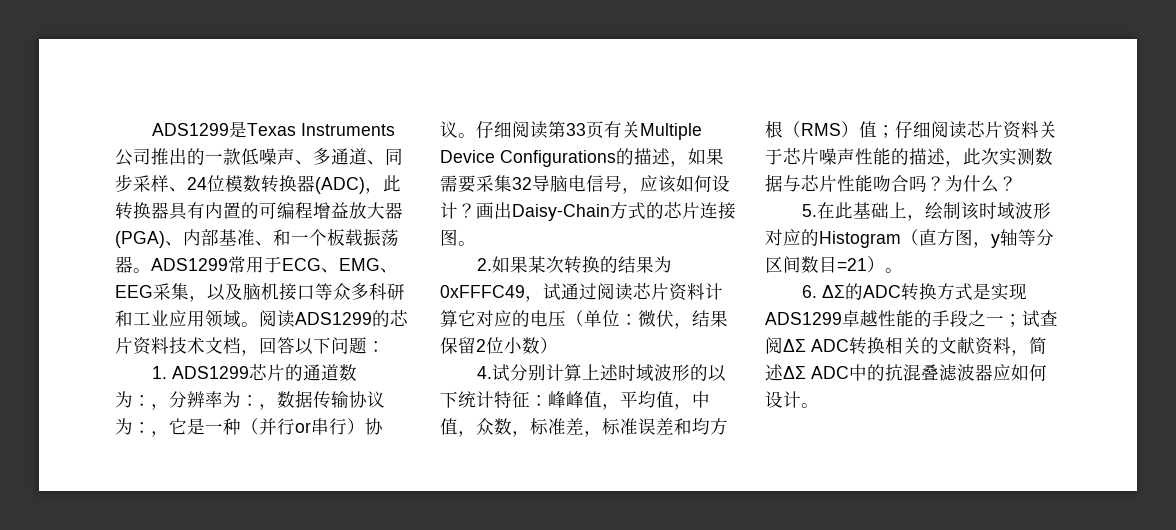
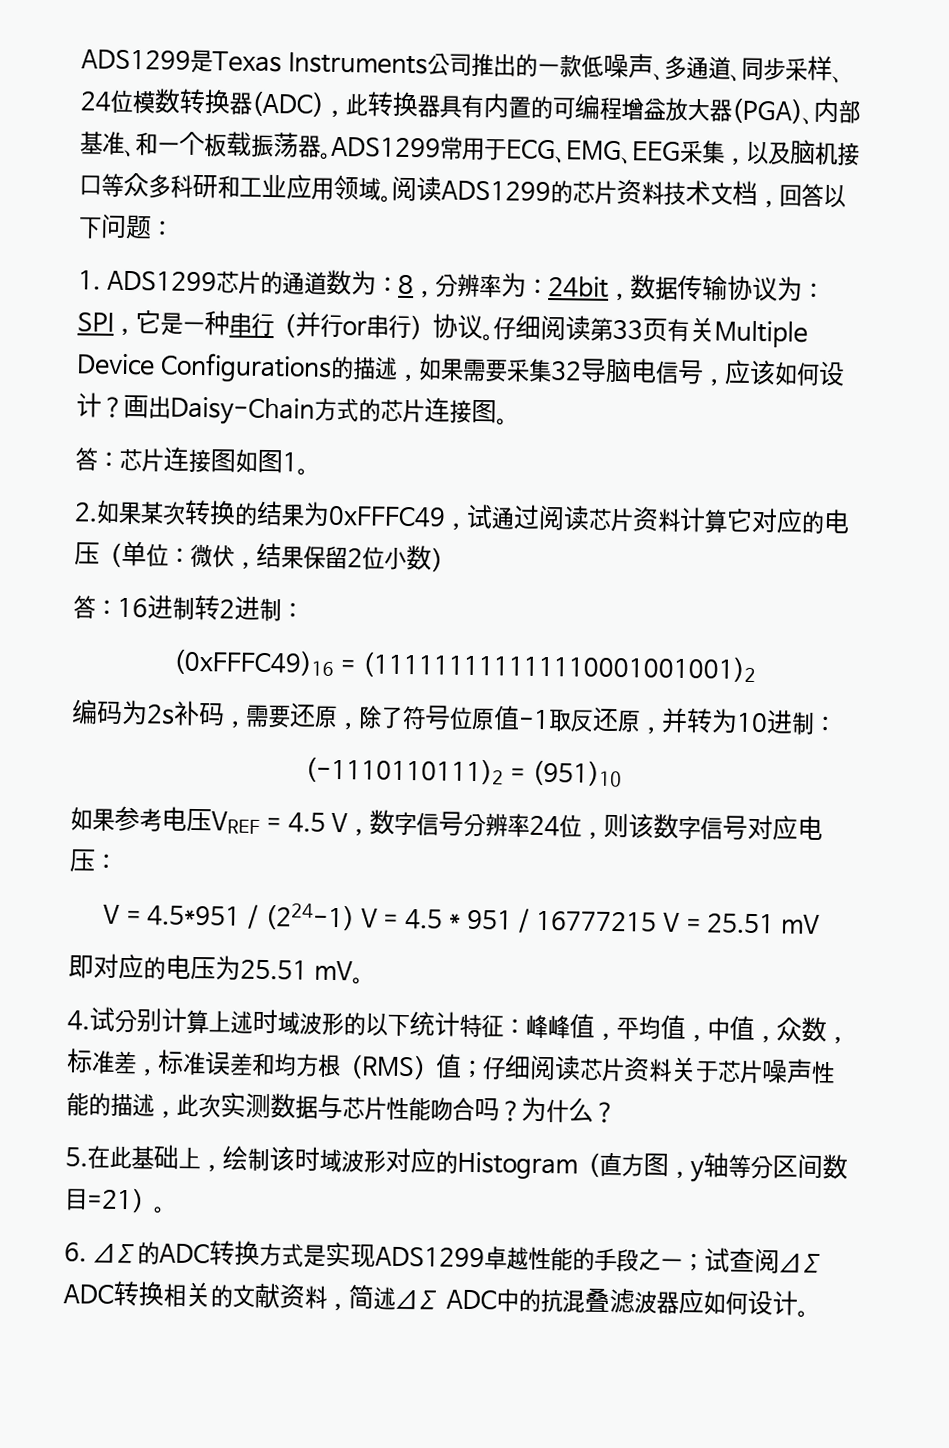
(151, 400) none -> [397,274,414,295] 8
(259, 400) none -> [547,275,609,298] 24bit
(151, 427) none -> [77,312,114,332] SPI
(241, 426) none -> [229,312,274,337] 串行
(476, 243) none -> [75,446,309,476] // 答：芯片连接图如图1。
(558, 345) none -> [73,594,304,622] [173,648,756,684] [71,699,837,735] [305,756,622,788] [70,805,824,841] [69,849,118,873] [102,903,821,934] [68,953,364,985] // 答：16进制转2进制： // (0xFFFC49)16 = (111111111111110001001001)2 // 编码为2s补码，需要还原，除了符号位原值-1取反还原，并转为10进制： // (-1110110111)2 = (951)10 // 如果参考电压VREF = 4.5 V，数字信号分辨率24位，则该数字信号对应电压： // V = 4.5*951 / (224-1) V = 4.5 * 951 / 16777215 V = 25.51 mV // 即对应的电压为25.51 mV。

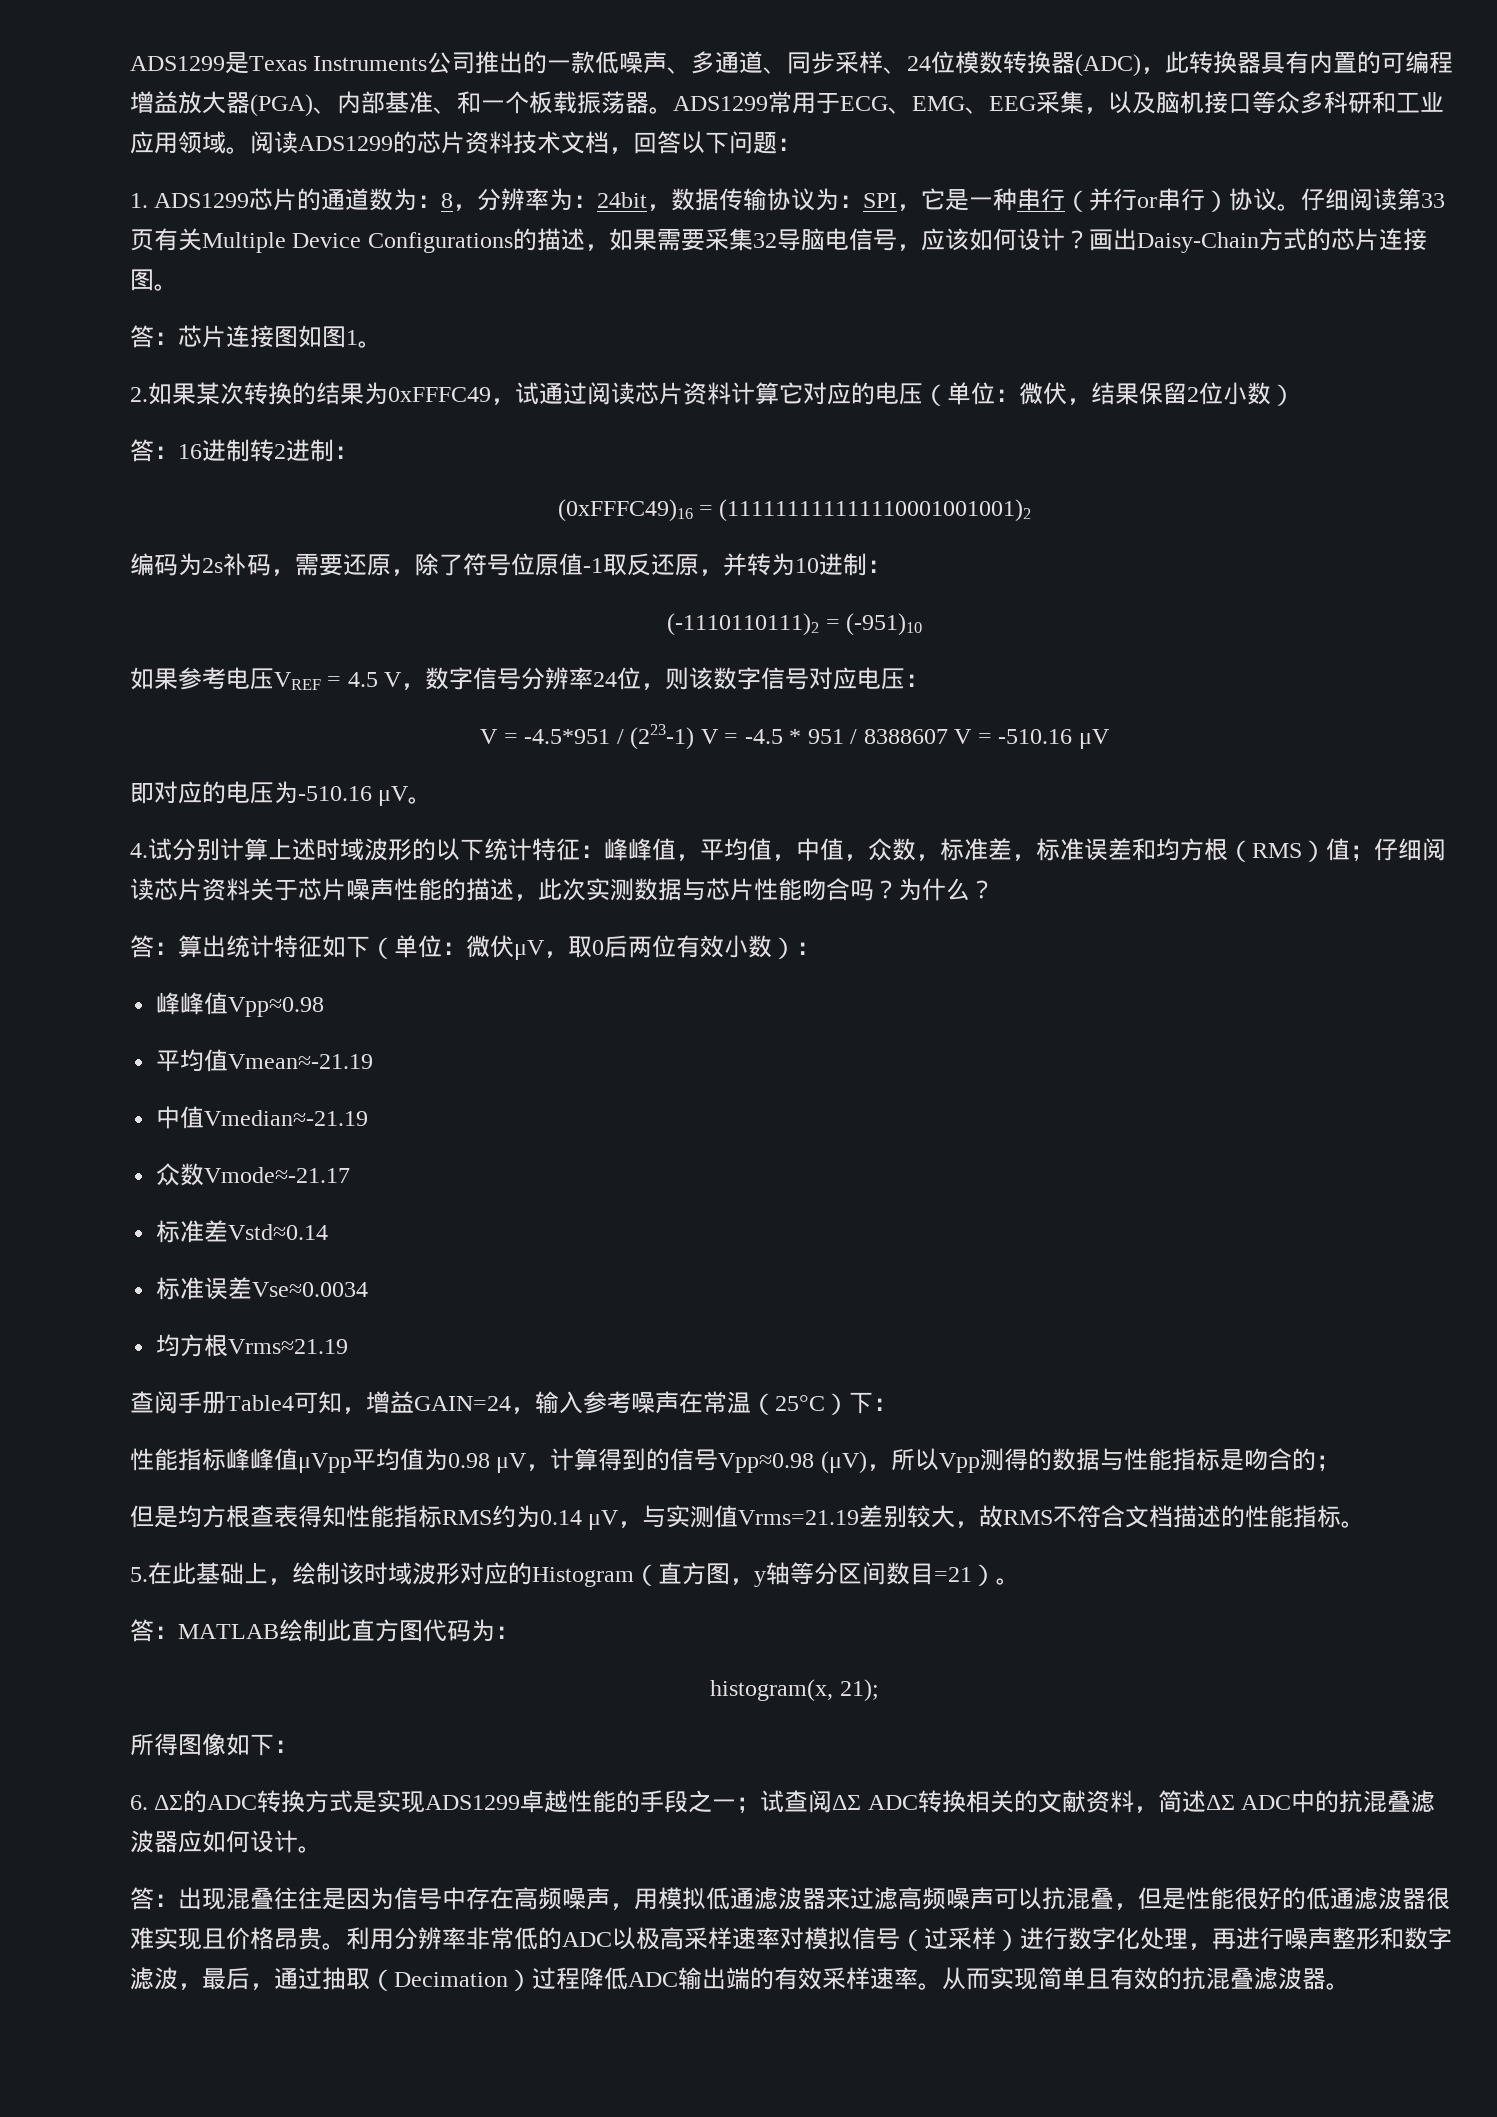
[531,759,622,788] (951)10 -> [845,613,922,636] (-951)10
[147,903,444,932] 4.5*951 / (224-1) V = 4.5 -> [524,724,783,750] -4.5*951 / (223-1) V = -4.5
[536,910,821,934] 16777215 V = 25.51 mV -> [863,729,1110,749] 8388607 V = -510.16 μV
[240,959,353,981] 25.51 mV -> [298,786,410,806] -510.16 μV
(616, 1112) none -> [130,935,820,960] [156,992,325,1017] [156,1049,374,1072] [156,1106,369,1129] [156,1163,351,1186] [156,1220,329,1243] [156,1277,369,1300] [156,1334,349,1357] [130,1391,897,1415] [130,1448,1340,1474] [130,1505,1366,1530] // 答：算出统计特征如下（单位：微伏μV，取0后两位有效小数）： // 峰峰值Vpp≈0.98 // 平均值Vmean≈-21.19 // 中值Vmedian≈-21.19 // 众数Vmode≈-21.17 // 标准差Vstd≈0.14 // 标准误差Vse≈0.0034 // 均方根Vrms≈21.19 // 查阅手册Table4可知，增益GAIN=24，输入参考噪声在常温（25°C）下： // 性能指标峰峰值μVpp平均值为0.98 μV，计算得到的信号Vpp≈0.98 (μV)，所以Vpp测得的数据与性能指标是吻合的； // 但是均方根查表得知性能指标RMS约为0.14 μV，与实测值Vrms=21.19差别较大，故RMS不符合文档描述的性能指标。
(166, 1210) none -> [130,1619,519,1642] [710,1679,879,1702] [130,1733,298,1756] // 答：MATLAB绘制此直方图代码为： // histogram(x, 21); // 所得图像如下：
(809, 1314) none -> [130,1887,1450,1910] [130,1927,1452,1951] [130,1967,1350,1991] // 答：出现混叠往往是因为信号中存在高频噪声，用模拟低通滤波器来过滤高频噪声可以抗混叠，但是性能很好的低通滤波器很难实现且价格昂贵。利用分辨率非常低的ADC以极高采样速率对模拟信号（过采样）进行数字化处理，再进行噪声整形和数字滤波，最后，通过抽取（Decimation）过程降低ADC输出端的有效采样速率。从而实现简单且有效的抗混叠滤波器。

